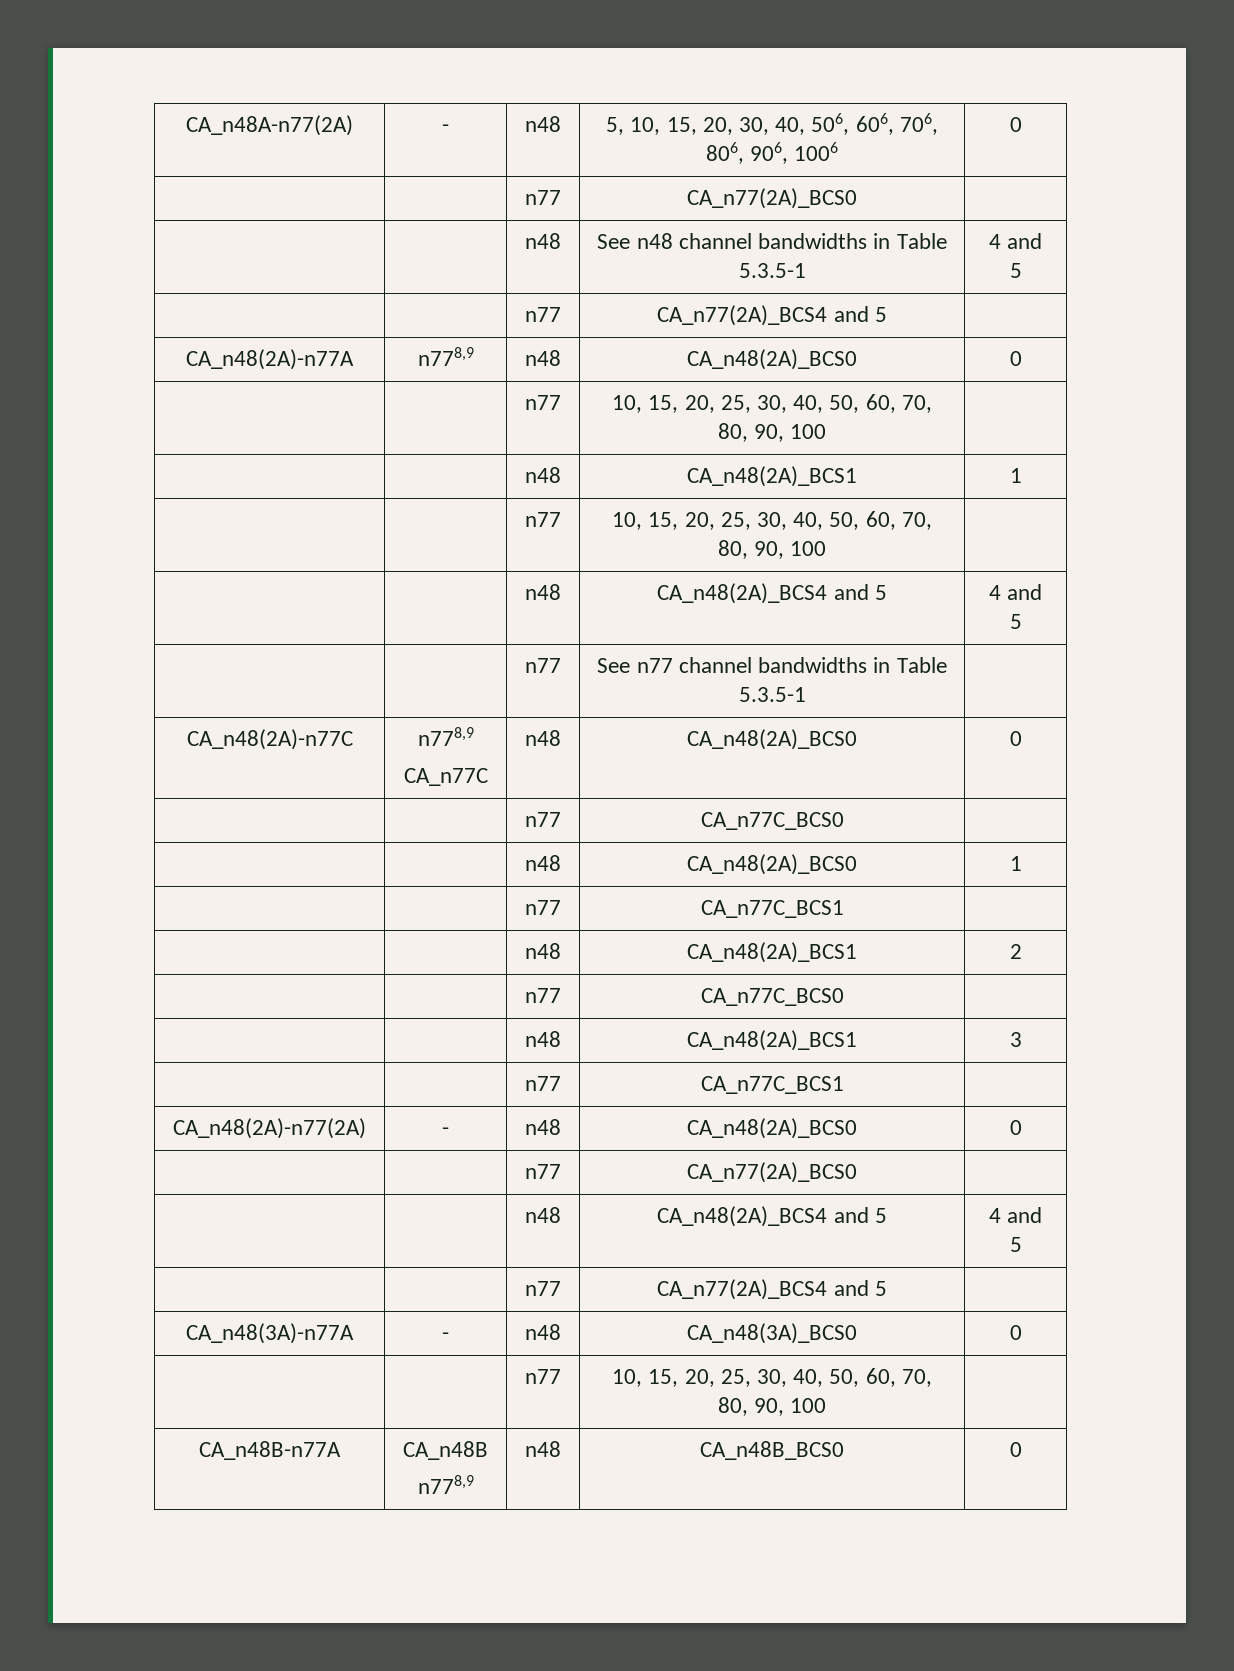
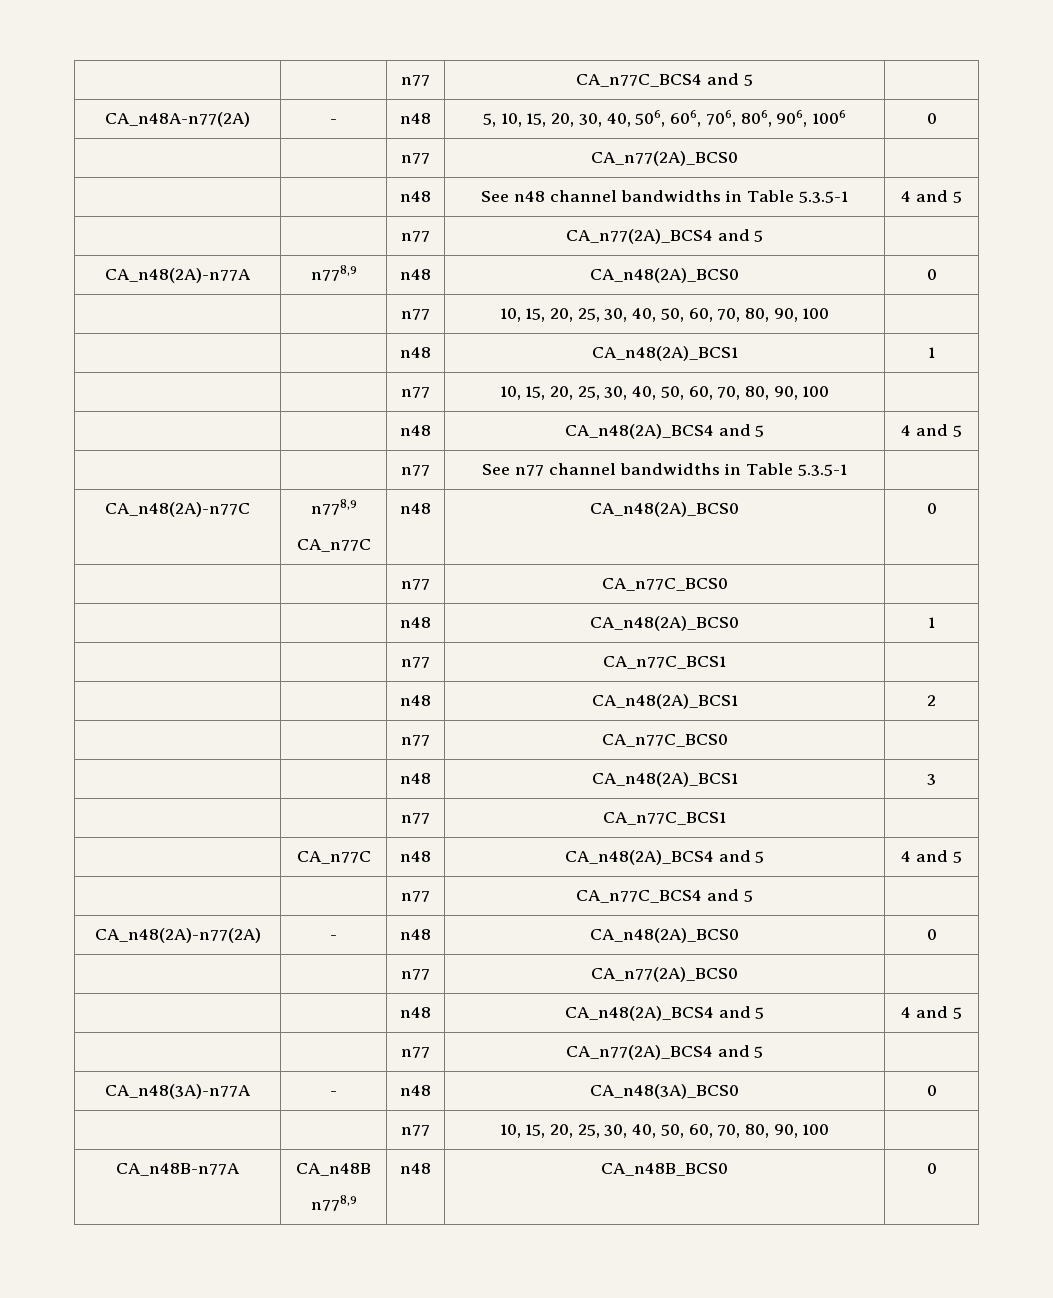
(186, 125) none -> [401,75,430,86] [576,73,753,87] | | n77 | CA_n77C_BCS4 and 5 | //
(844, 1085) none -> [296,851,371,864] [400,851,431,862] [564,850,765,865] [901,850,962,863] [401,891,430,902] [576,889,753,903] // | CA_n77C | n48 | CA_n48(2A)_BCS4 and 5 | 4 and 5 // | | n77 | CA_n77C_BCS4 and 5 |

